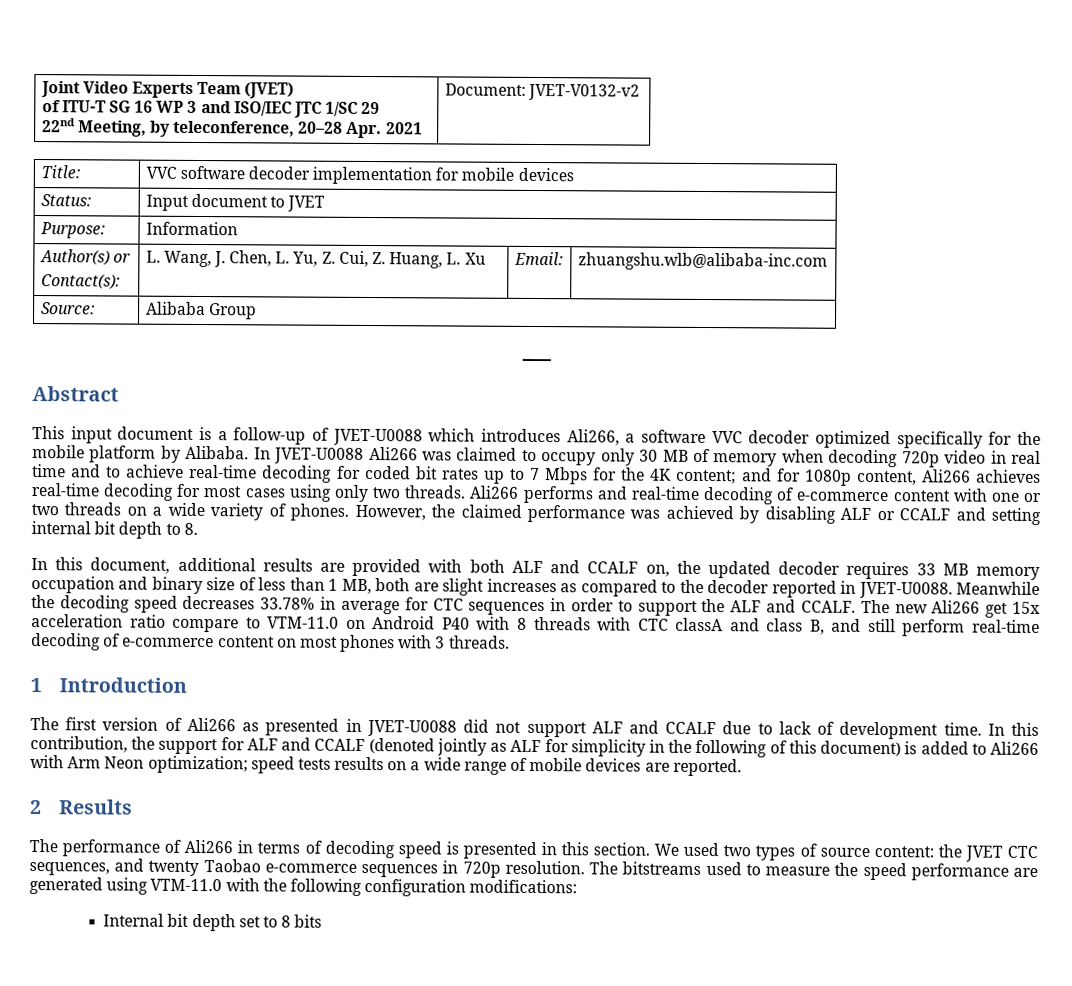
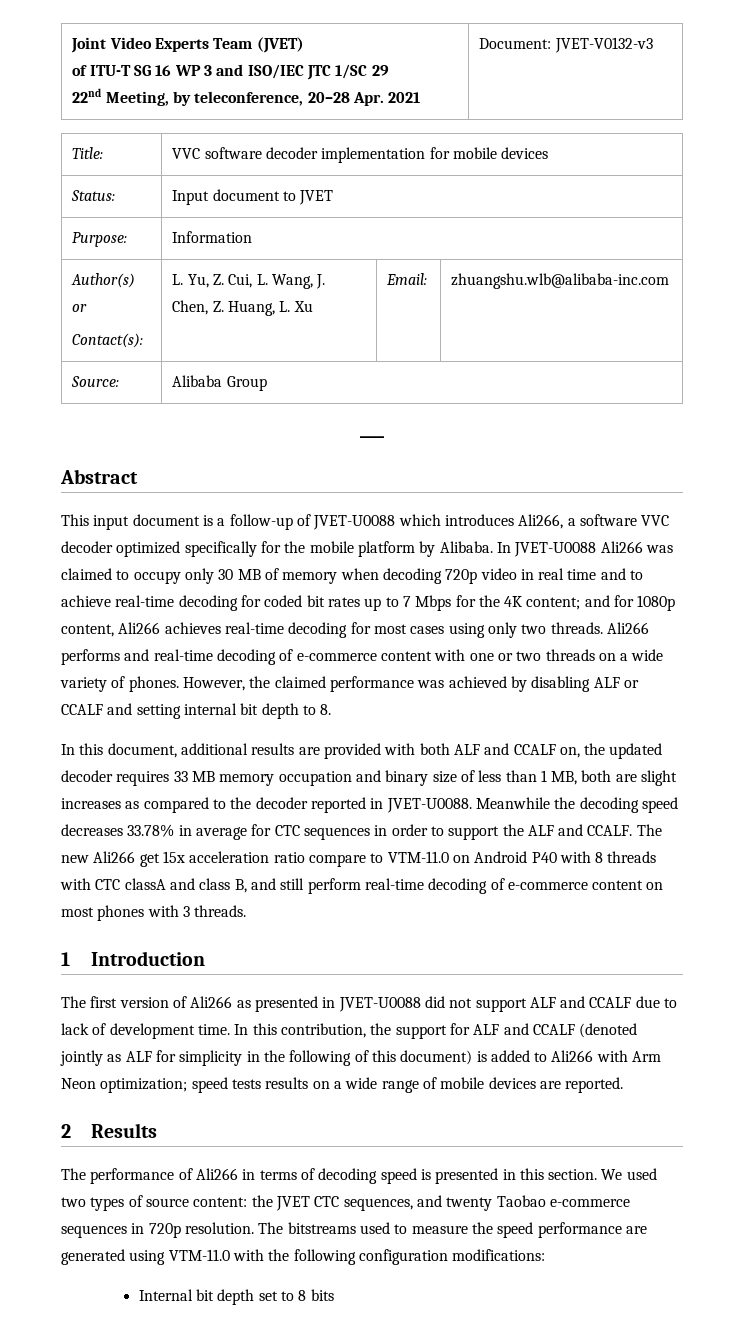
[527,83,640,101] JVET-V0132-v2 -> [554,37,653,53] JVET-V0132-v3
[163,250,369,268] Wang, J. Chen, L. Yu, Z. Cui, -> [187,274,326,289] [172,300,209,315] Yu, Z. Cui, L. Wang, J. Chen,

